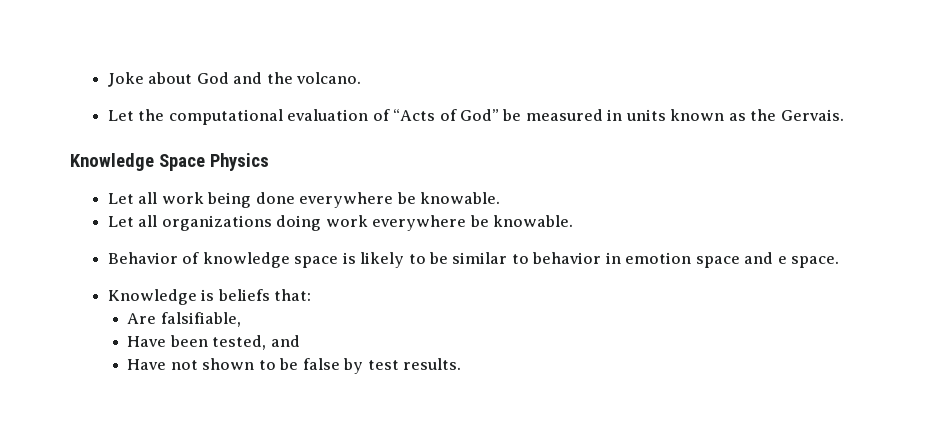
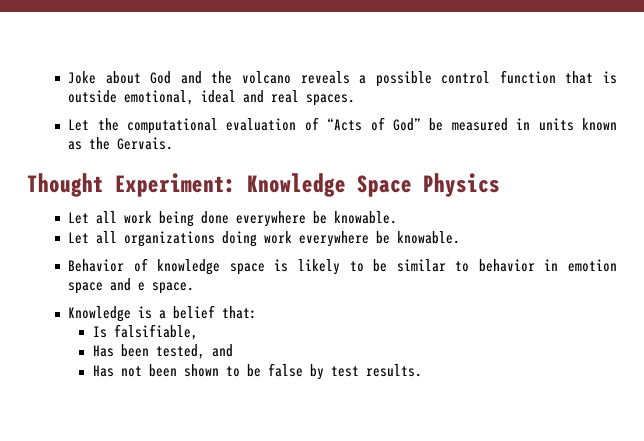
[296,72,362,84] volcano. -> [242,70,617,87] [68,90,356,106] volcano reveals a possible control function that is outside emotional, ideal and real spaces.
(844, 115) none -> [27,173,236,197] Thought Experiment:
[217,289,270,301] beliefs -> [159,305,216,319] a belief
[127,313,157,324] Are -> [92,326,107,338] Is
[127,336,167,347] Have -> [92,345,114,357] Has
[127,359,198,370] Have not -> [92,364,177,377] Has not been

